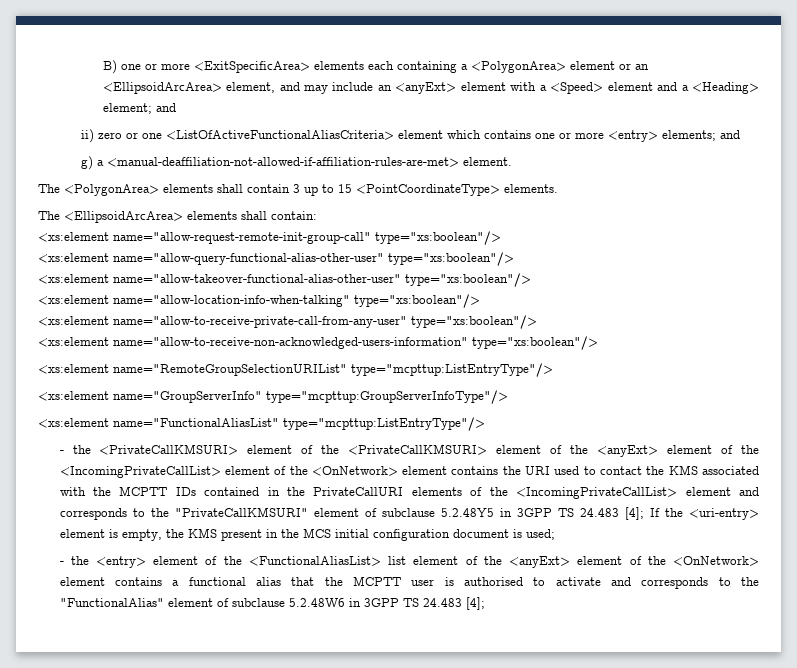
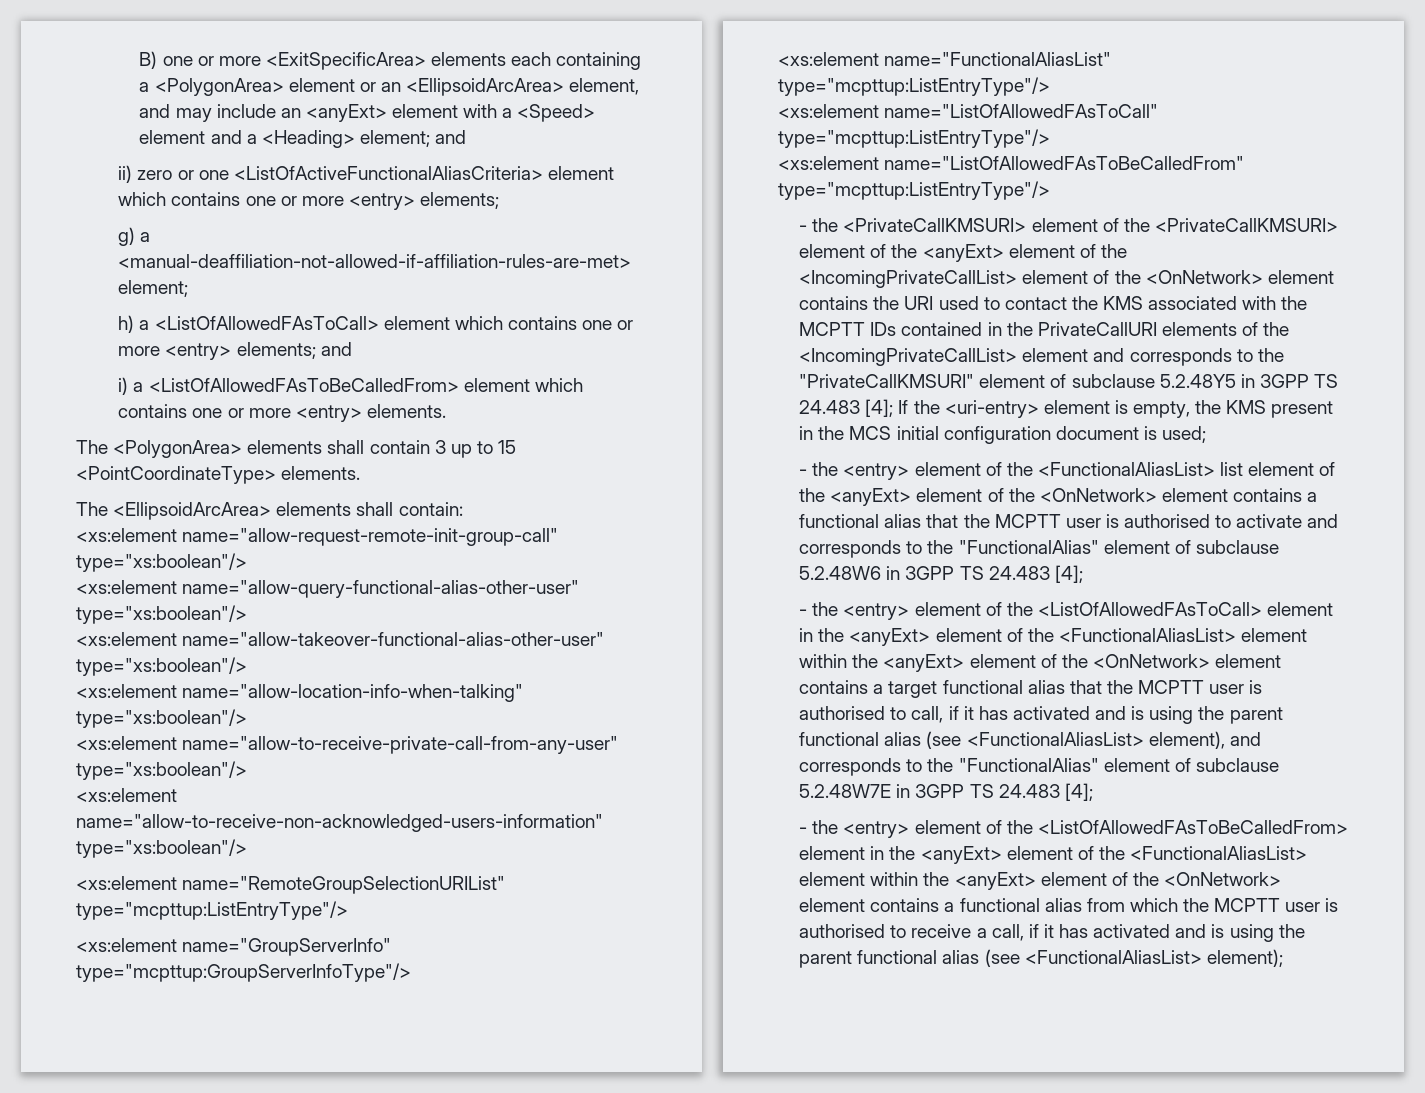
[720,130,741,139] and -> (500, 200) none
[463,157,513,166] element. -> [118,280,189,297] [118,315,634,333] [118,342,352,360] [118,377,583,395] [118,404,446,422] element; // h) a <ListOfAllowedFAsToCall> element which contains one or more <entry> elements; and // i) a <ListOfAllowedFAsToBeCalledFrom> element which contains one or more <entry> elements.
(485, 424) none -> [778,104,1159,118] [778,129,1050,148] [778,156,1245,170] [778,181,1050,200] // <xs:element name="ListOfAllowedFAsToCall" type="mcpttup:ListEntryType"/> // <xs:element name="ListOfAllowedFAsToBeCalledFrom" type="mcpttup:ListEntryType"/>
(485, 603) none -> [799,602,1334,620] [799,628,1308,646] [799,654,1282,672] [799,680,1263,698] [799,706,1283,724] [799,731,1261,749] [799,758,1279,776] [799,783,1093,801] [799,820,1348,838] [799,846,1308,864] [799,872,1282,890] [799,898,1339,912] [799,924,1305,942] [799,949,1283,968] // - the <entry> element of the <ListOfAllowedFAsToCall> element in the <anyExt> element of the <FunctionalAliasList> element within the <anyExt> element of the <OnNetwork> element contains a target functional alias that the MCPTT user is authorised to call, if it has activated and is using the parent functional alias (see <FunctionalAliasList> element), and corresponds to the "FunctionalAlias" element of subclause 5.2.48W7E in 3GPP TS 24.483 [4]; // - the <entry> element of the <ListOfAllowedFAsToBeCalledFrom> element in the <anyExt> element of the <FunctionalAliasList> element within the <anyExt> element of the <OnNetwork> element contains a functional alias from which the MCPTT user is authorised to receive a call, if it has activated and is using the parent functional alias (see <FunctionalAliasList> element);

